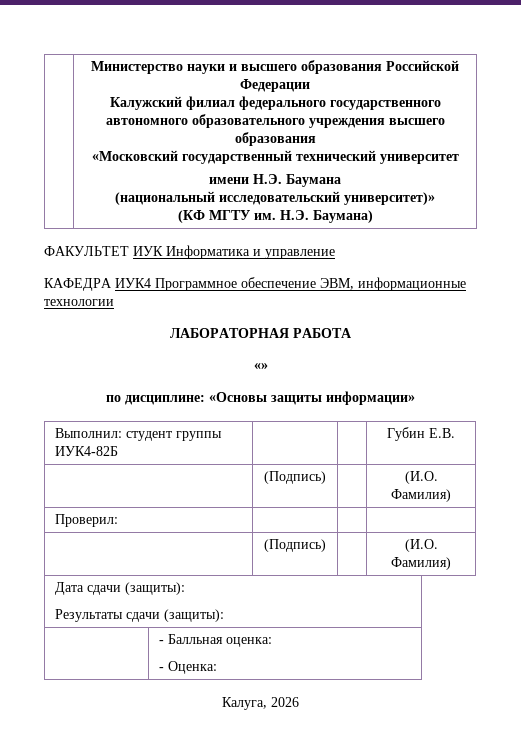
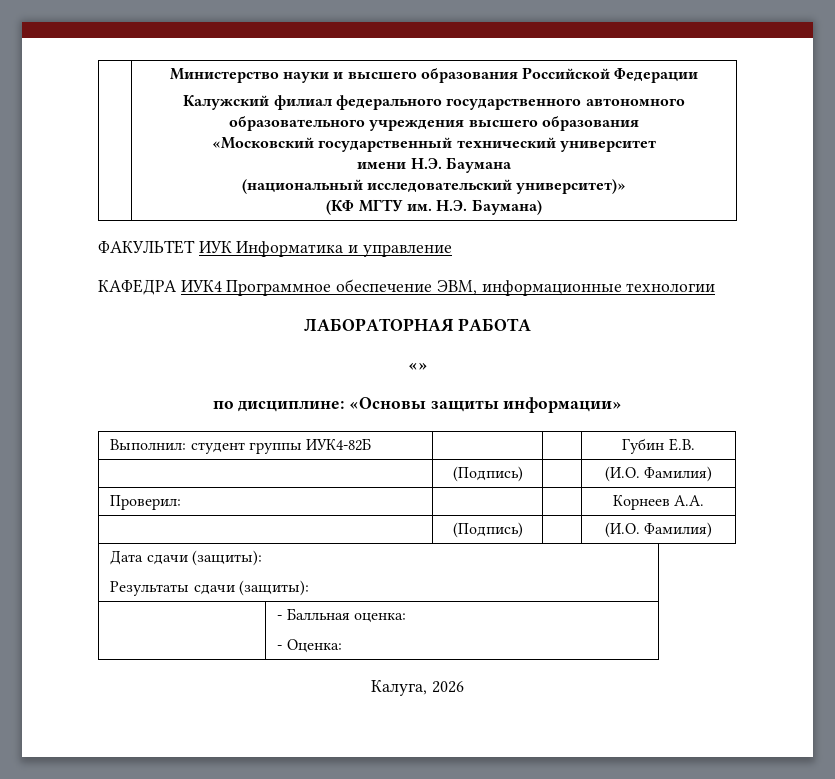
(119, 520) none -> [612,495,705,510] Корнеев А.А.

